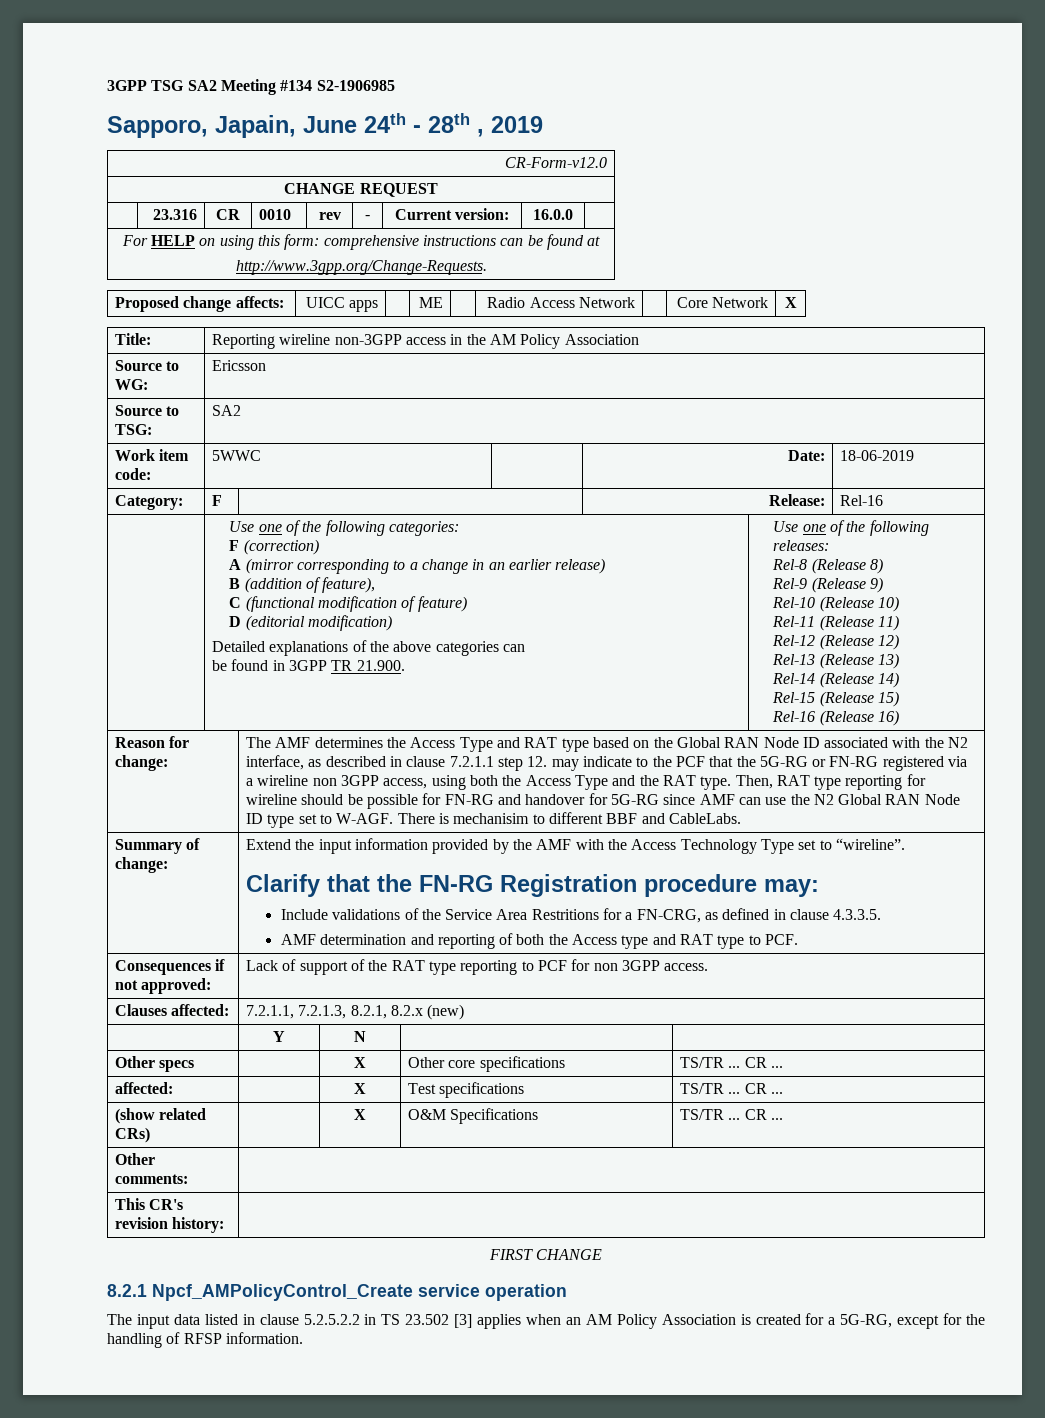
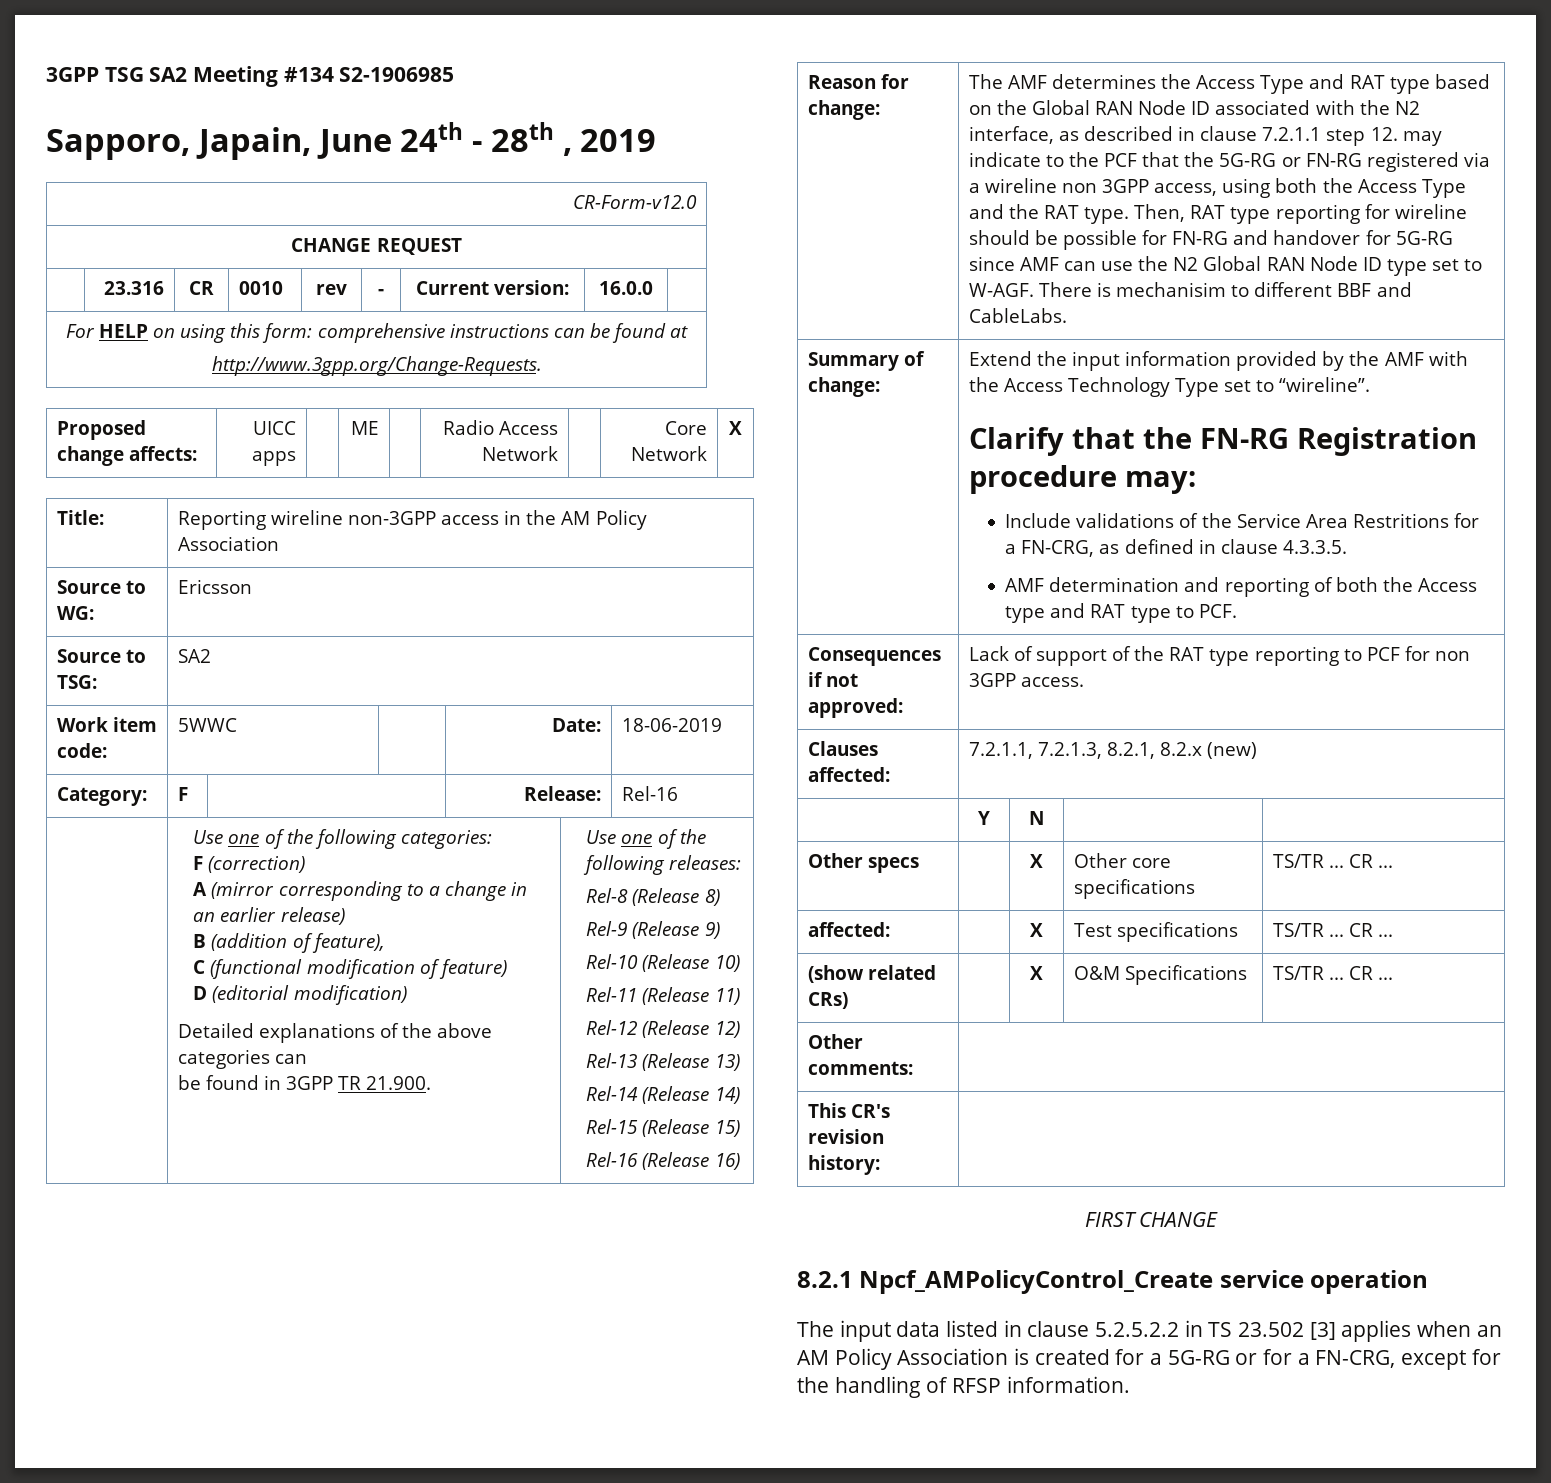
[840,1314,893,1328] 5G-RG, -> [1167,1349,1396,1368] 5G-RG or for a FN-CRG,

